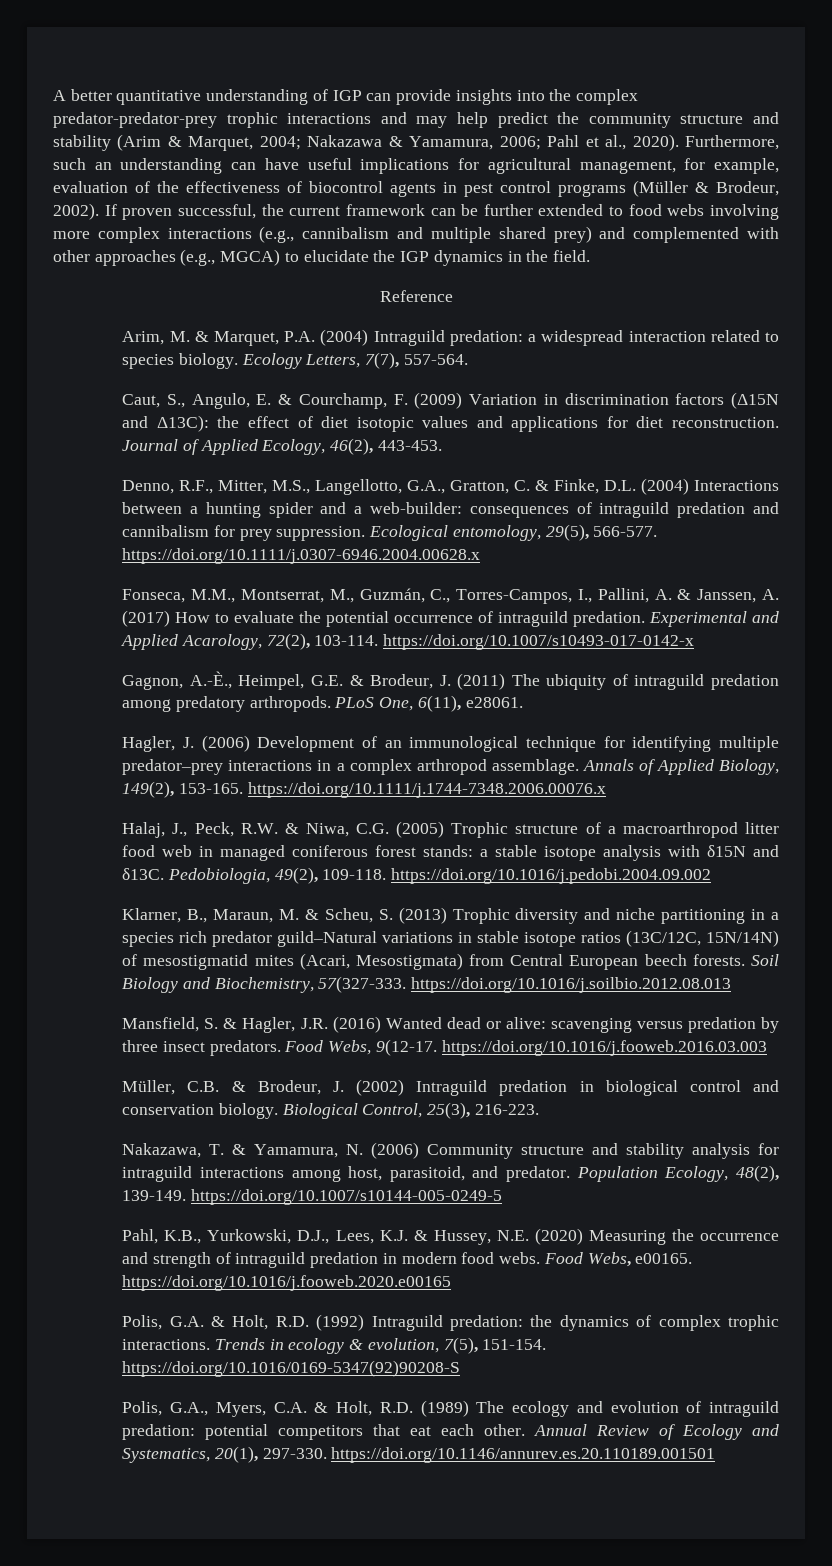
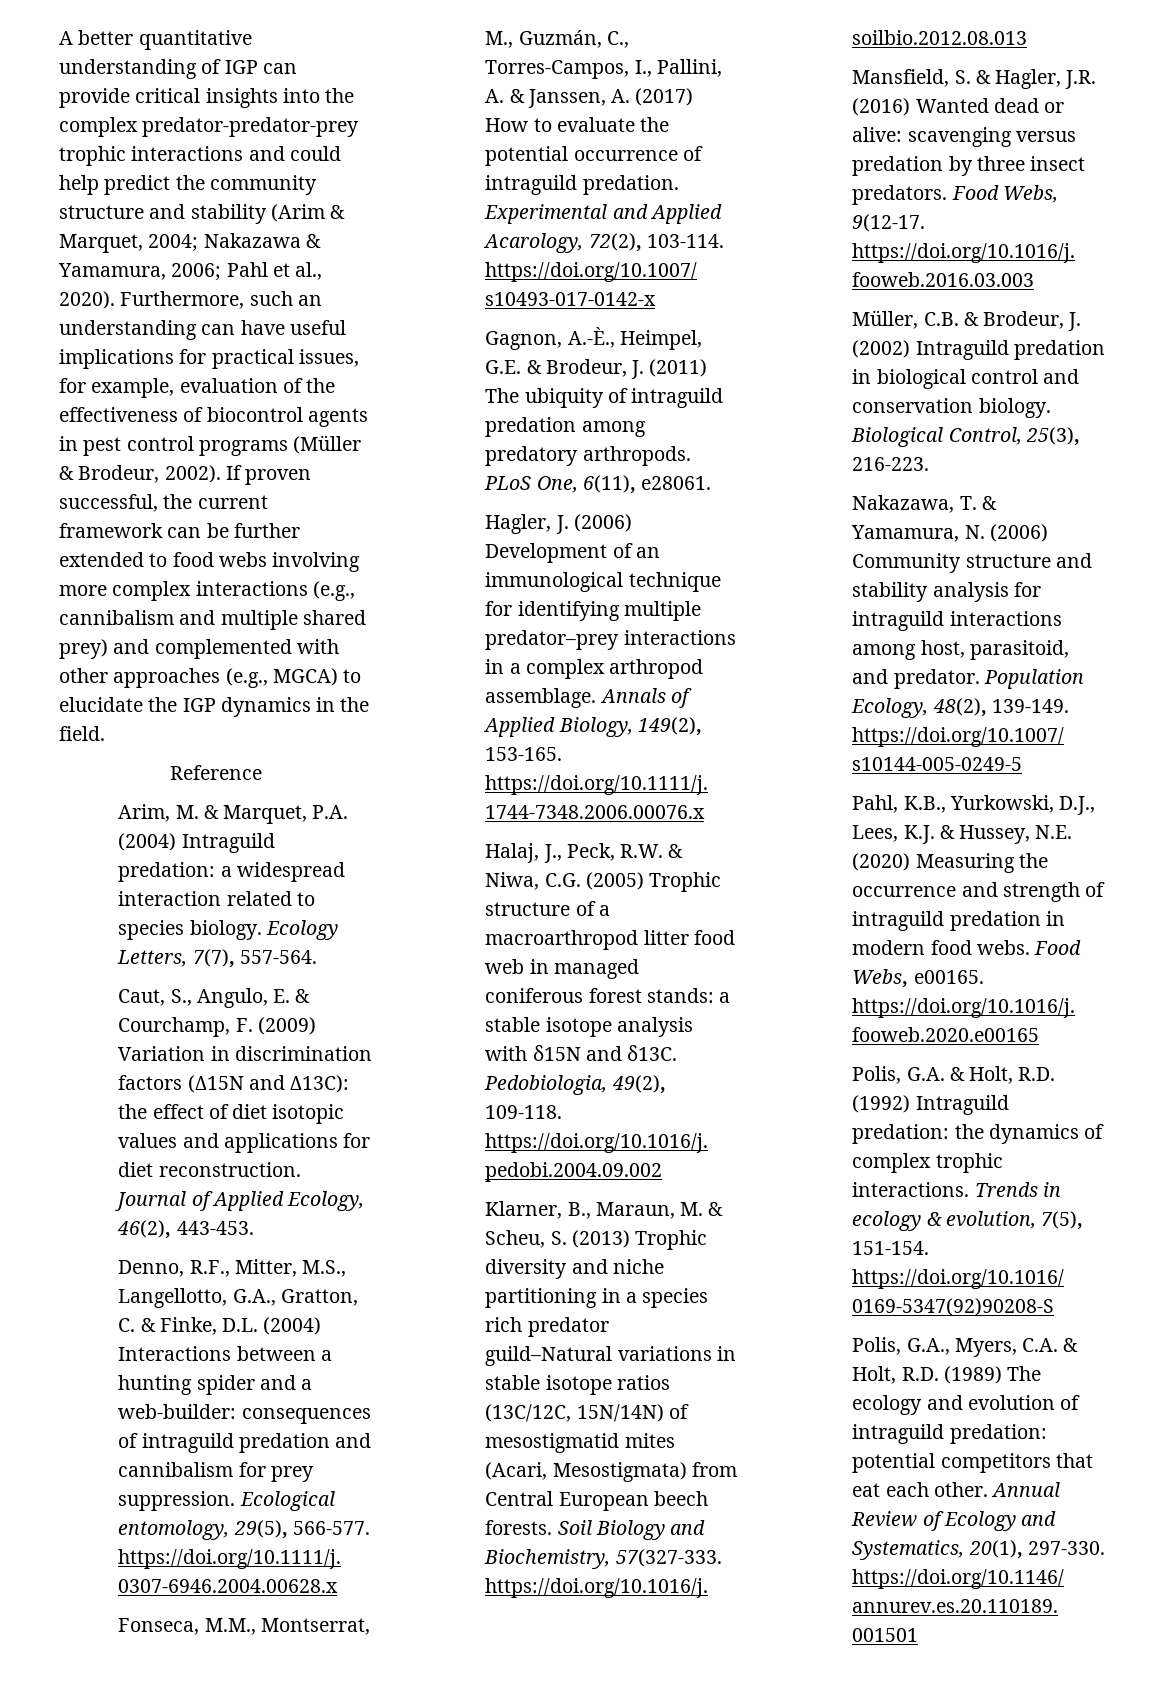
(452, 97) none -> [135,88,201,103] critical
[416,116,448,128] may -> [289,146,341,161] could
[487,158,676,174] agricultural management, -> [211,349,359,369] practical issues,

